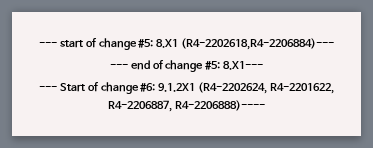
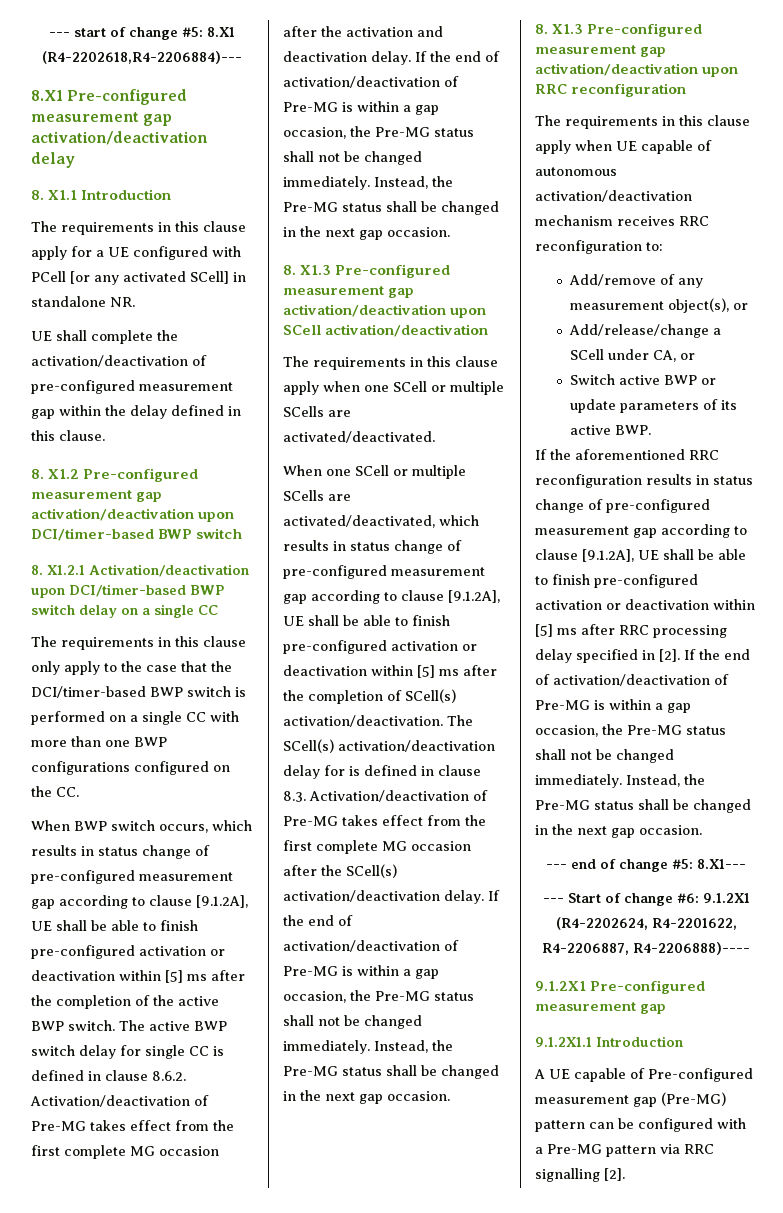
(335, 44) none -> [31,89,188,105] [31,112,173,126] [31,131,208,145] [31,152,75,168] [31,189,172,200] [31,221,246,235] [31,246,241,260] [31,271,246,285] [31,296,135,307] [31,330,178,344] [31,355,207,367] [31,380,233,394] [31,405,241,419] [31,430,105,441] [31,468,199,482] [31,490,163,502] [31,508,235,522] [31,528,243,541] [31,564,249,577] [31,584,224,598] [31,604,218,618] [31,636,246,650] [31,661,232,675] [31,686,246,698] [31,711,239,725] [31,736,167,747] [31,761,230,775] [31,786,79,797] [31,820,252,833] [31,845,210,859] [31,870,233,884] [31,895,248,909] [31,920,198,931] [31,945,225,959] [31,970,245,983] [31,995,219,1009] [31,1020,227,1031] [31,1045,224,1059] [31,1070,186,1081] [30,1095,209,1107] [31,1120,234,1131] [31,1145,219,1159] [283,26,443,37] [283,51,500,65] [283,76,459,88] [283,101,439,115] [283,126,474,139] [283,151,422,165] [283,176,453,190] [283,201,499,215] [283,226,450,240] [283,264,451,278] [283,286,415,298] [283,304,487,318] [283,324,489,337] [283,356,498,370] [283,381,504,395] [283,406,351,417] [283,431,435,443] [283,465,466,479] [283,490,351,501] [283,515,479,528] [283,540,462,554] [283,565,485,579] [283,590,500,604] [283,615,450,626] [283,640,477,654] [283,665,497,678] [283,689,456,704] [283,715,473,727] [283,739,495,753] [283,765,481,779] [283,790,488,802] [283,815,486,826] [283,840,471,854] [283,864,397,878] [283,890,500,904] [283,915,353,926] [283,940,459,952] [283,965,439,979] [283,990,474,1003] [283,1015,422,1029] [283,1040,453,1054] [283,1065,499,1079] [283,1090,450,1104] [535,23,703,37] [535,45,667,57] [535,63,739,77] [535,83,687,97] [535,115,750,129] [535,140,712,154] [535,167,617,176] [535,190,692,202] [535,215,709,226] [535,240,663,254] [569,274,704,288] [570,298,749,313] [569,324,722,338] [570,349,696,362] [570,374,717,385] [570,399,738,413] [570,425,652,435] [535,449,719,460] [535,474,753,488] [535,499,710,513] [535,524,747,538] [535,549,746,562] [535,574,698,588] [535,599,755,610] [535,624,727,638] [535,649,750,663] [535,674,729,686] [535,699,691,713] [535,724,726,737] [535,749,674,763] [535,774,705,788] [535,799,751,813] [535,824,702,838] // 8.X1 Pre-configured measurement gap activation/deactivation delay // 8. X1.1 Introduction // The requirements in this clause apply for a UE configured with PCell [or any activated SCell] in standalone NR. // UE shall complete the activation/deactivation of pre-configured measurement gap within the delay defined in this clause. // 8. X1.2 Pre-configured measurement gap activation/deactivation upon DCI/timer-based BWP switch // 8. X1.2.1 Activation/deactivation upon DCI/timer-based BWP switch delay on a single CC // The requirements in this clause only apply to the case that the DCI/timer-based BWP switch is performed on a single CC with more than one BWP configurations configured on the CC. // When BWP switch occurs, which results in status change of pre-configured measurement gap according to clause [9.1.2A], UE shall be able to finish pre-configured activation or deactivation within [5] ms after the completion of the active BWP switch. The active BWP switch delay for single CC is defined in clause 8.6.2. Activation/deactivation of Pre-MG takes effect from the first complete MG occasion after the activation and deactivation delay. If the end of activation/deactivation of Pre-MG is within a gap occasion, the Pre-MG status shall not be changed immediately. Instead, the Pre-MG status shall be changed in the next gap occasion. // 8. X1.3 Pre-configured measurement gap activation/deactivation upon SCell activation/deactivation // The requirements in this clause apply when one SCell or multiple SCells are activated/deactivated. // When one SCell or multiple SCells are activated/deactivated, which results in status change of pre-configured measurement gap according to clause [9.1.2A], UE shall be able to finish pre-configured activation or deactivation within [5] ms after the completion of SCell(s) activation/deactivation. The SCell(s) activation/deactivation delay for is defined in clause 8.3. Activation/deactivation of Pre-MG takes effect from the first complete MG occasion after the SCell(s) activation/deactivation delay. If the end of activation/deactivation of Pre-MG is within a gap occasion, the Pre-MG status shall not be changed immediately. Instead, the Pre-MG status shall be changed in the next gap occasion. // 8. X1.3 Pre-configured measurement gap activation/deactivation upon RRC reconfiguration // The requirements in this clause apply when UE capable of autonomous activation/deactivation mechanism receives RRC reconfiguration to: // Add/remove of any measurement object(s), or // Add/release/change a SCell under CA, or // Switch active BWP or update parameters of its active BWP. // If the aforementioned RRC reconfiguration results in status change of pre-configured measurement gap according to clause [9.1.2A], UE shall be able to finish pre-configured activation or deactivation within [5] ms after RRC processing delay specified in [2]. If the end of activation/deactivation of Pre-MG is within a gap occasion, the Pre-MG status shall not be changed immediately. Instead, the Pre-MG status shall be changed in the next gap occasion.
(265, 105) none -> [535,980,706,994] [535,1002,667,1014] [535,1036,683,1047] [534,1068,753,1082] [535,1092,726,1107] [535,1118,746,1132] [535,1144,714,1157] [535,1168,625,1182] // 9.1.2X1 Pre-configured measurement gap // 9.1.2X1.1 Introduction // A UE capable of Pre-configured measurement gap (Pre-MG) pattern can be configured with a Pre-MG pattern via RRC signalling [2].

